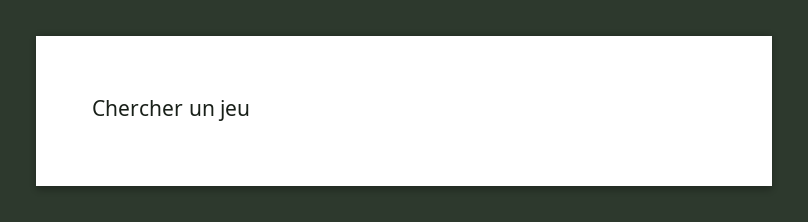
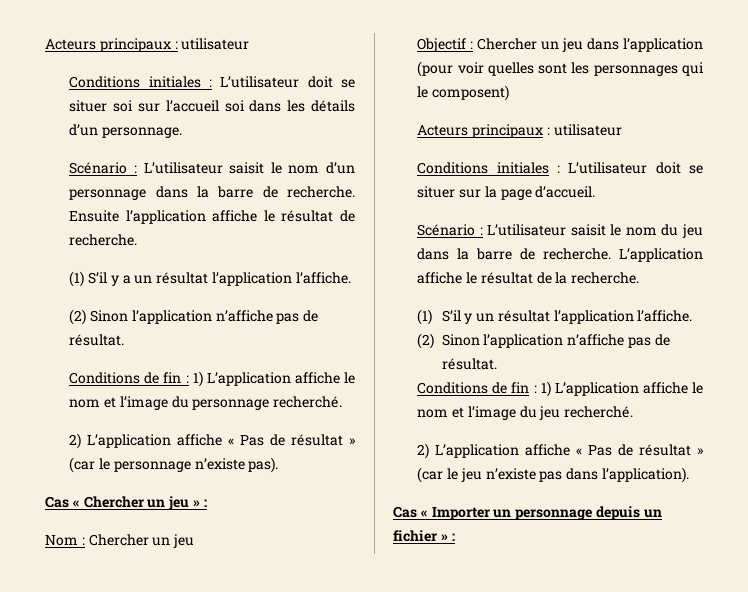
[92,100,251,121] Chercher un jeu -> [45,38,250,52] [69,76,355,88] [69,100,355,112] [69,124,183,138] [69,162,355,174] [69,186,355,200] [69,210,355,224] [69,234,138,246] [69,271,351,287] [69,309,319,325] [69,334,125,346] [69,371,356,387] [69,396,343,410] [69,433,356,449] [69,457,279,473] [45,496,207,510] [45,534,195,548] [417,38,703,52] [417,61,704,77] [417,85,510,101] [417,124,622,138] [417,162,703,174] [417,186,596,200] [417,224,703,238] [417,248,703,262] [417,272,640,284] [417,309,693,325] [417,333,670,349] [441,358,497,370] [417,381,703,397] [417,406,634,420] [417,443,704,459] [417,467,689,483] [393,506,662,520] [393,530,455,542] Acteurs principaux : utilisateur // Conditions initiales : L’utilisateur doit se situer soi sur l’accueil soi dans les détails d’un personnage. // Scénario : L’utilisateur saisit le nom d’un personnage dans la barre de recherche. Ensuite l’application affiche le résultat de recherche. // (1) S’il y a un résultat l’application l’affiche. // (2) Sinon l’application n’affiche pas de résultat. // Conditions de fin : 1) L’application affiche le nom et l’image du personnage recherché. // 2) L’application affiche « Pas de résultat » (car le personnage n’existe pas). // Cas « Chercher un jeu » : // Nom : Chercher un jeu // Objectif : Chercher un jeu dans l’application (pour voir quelles sont les personnages qui le composent) // Acteurs principaux : utilisateur // Conditions initiales : L’utilisateur doit se situer sur la page d’accueil. // Scénario : L’utilisateur saisit le nom du jeu dans la barre de recherche. L’application affiche le résultat de la recherche. // (1) S’il y un résultat l’application l’affiche. // (2) Sinon l’application n’affiche pas de résultat. // Conditions de fin : 1) L’application affiche le nom et l’image du jeu recherché. // 2) L’application affiche « Pas de résultat » (car le jeu n’existe pas dans l’application). // Cas « Importer un personnage depuis un fichier » :

